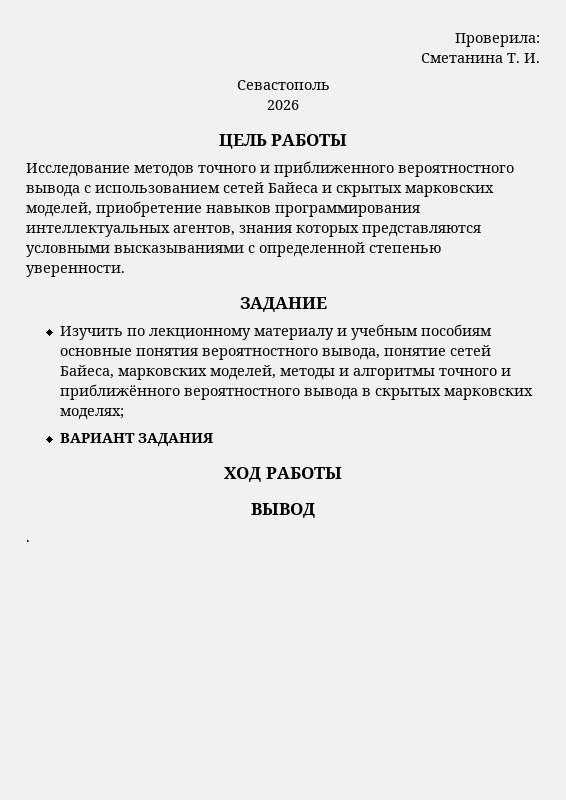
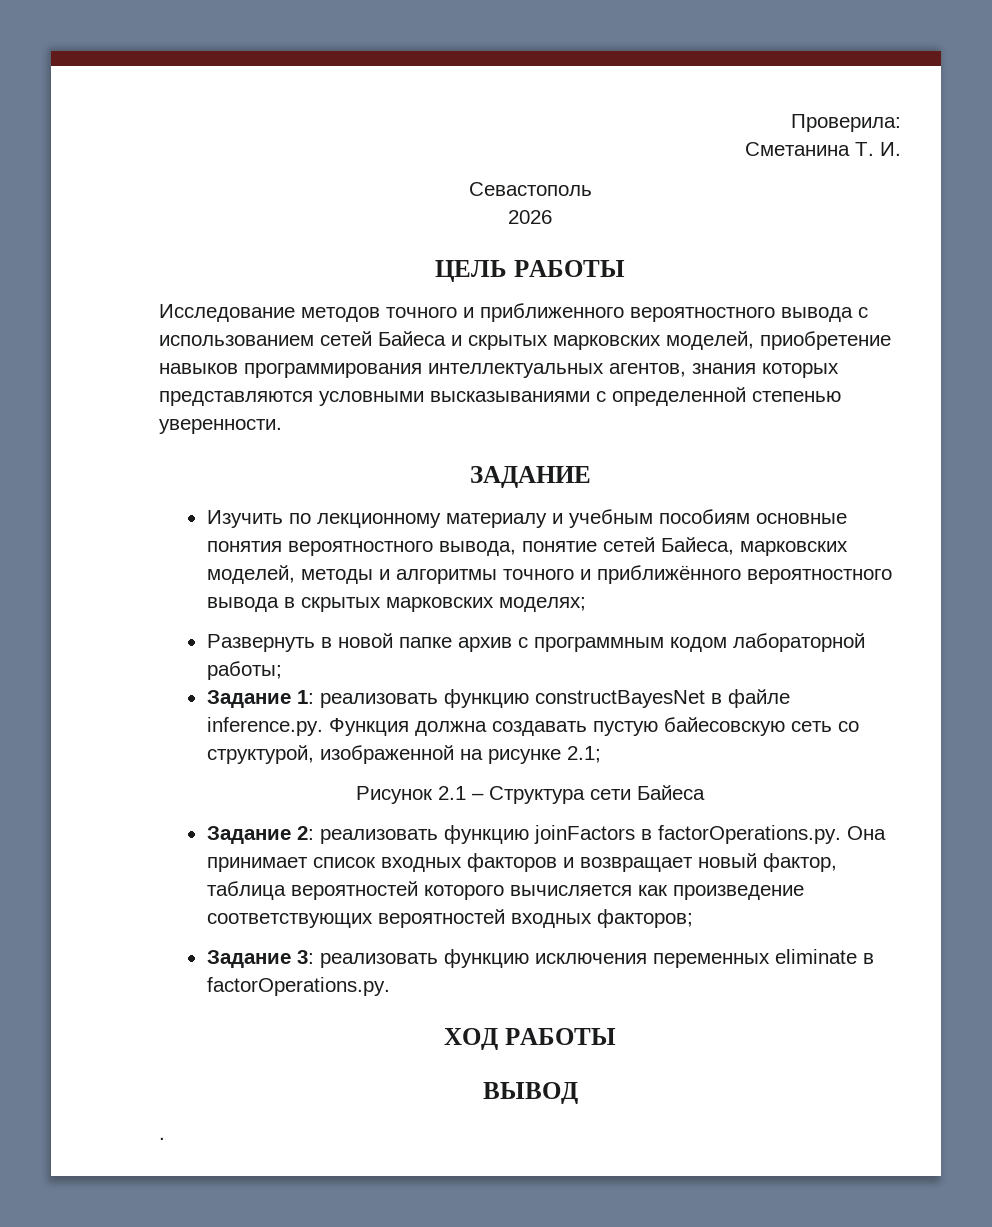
[59,433,213,447] ВАРИАНТ ЗАДАНИЯ -> [206,633,865,652] [206,661,282,680] [206,689,790,708] [206,717,859,736] [206,745,601,764] [356,785,705,804] [206,825,886,844] [206,853,837,872] [206,881,804,900] [206,909,693,928] [206,949,874,968] [206,977,390,996] Развернуть в новой папке архив с программным кодом лабораторной работы; // Задание 1: реализовать функцию constructBayesNet в файле inference.py. Функция должна создавать пустую байесовскую сеть со структурой, изображенной на рисунке 2.1; // Рисунок 2.1 – Структура сети Байеса // Задание 2: реализовать функцию joinFactors в factorOperations.py. Она принимает список входных факторов и возвращает новый фактор, таблица вероятностей которого вычисляется как произведение соответствующих вероятностей входных факторов; // Задание 3: реализовать функцию исключения переменных eliminate в factorOperations.py.

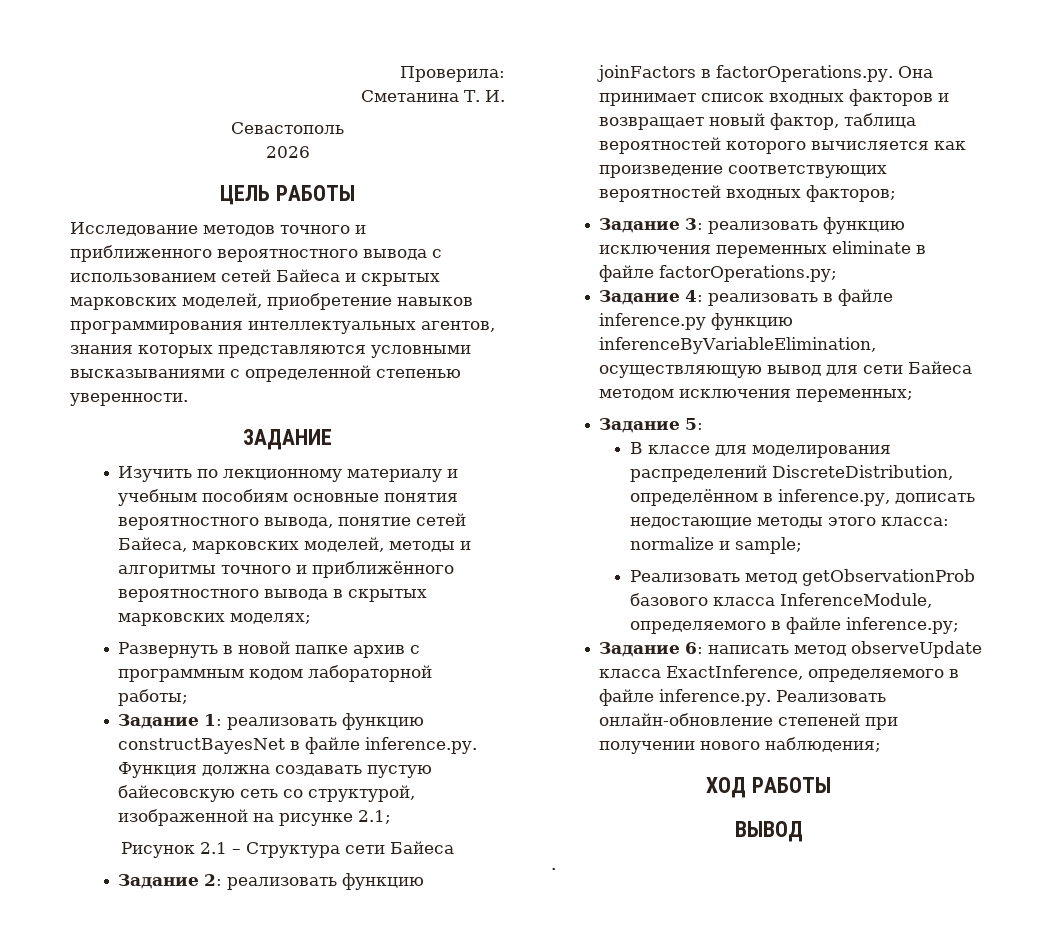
[206,977,390,996] factorOperations.py. -> [599,265,838,282] [599,289,894,306] [599,313,794,330] [599,337,877,354] [599,361,973,378] [599,389,914,402] [599,418,704,433] [629,442,891,458] [629,465,953,482] [629,489,975,506] [629,517,949,528] [629,537,802,554] [629,569,975,586] [629,593,932,608] [629,617,959,634] [599,641,983,658] [599,665,960,682] [599,689,887,706] [599,713,899,730] [599,737,882,754] файле factorOperations.py; // Задание 4: реализовать в файле inference.py функцию inferenceByVariableElimination, осуществляющую вывод для сети Байеса методом исключения переменных; // Задание 5: // В классе для моделирования распределений DiscreteDistribution, определённом в inference.py, дописать недостающие методы этого класса: normalize и sample; // Реализовать метод getObservationProb базового класса InferenceModule, определяемого в файле inference.py; // Задание 6: написать метод observeUpdate класса ExactInference, определяемого в файле inference.py. Реализовать онлайн-обновление степеней при получении нового наблюдения;

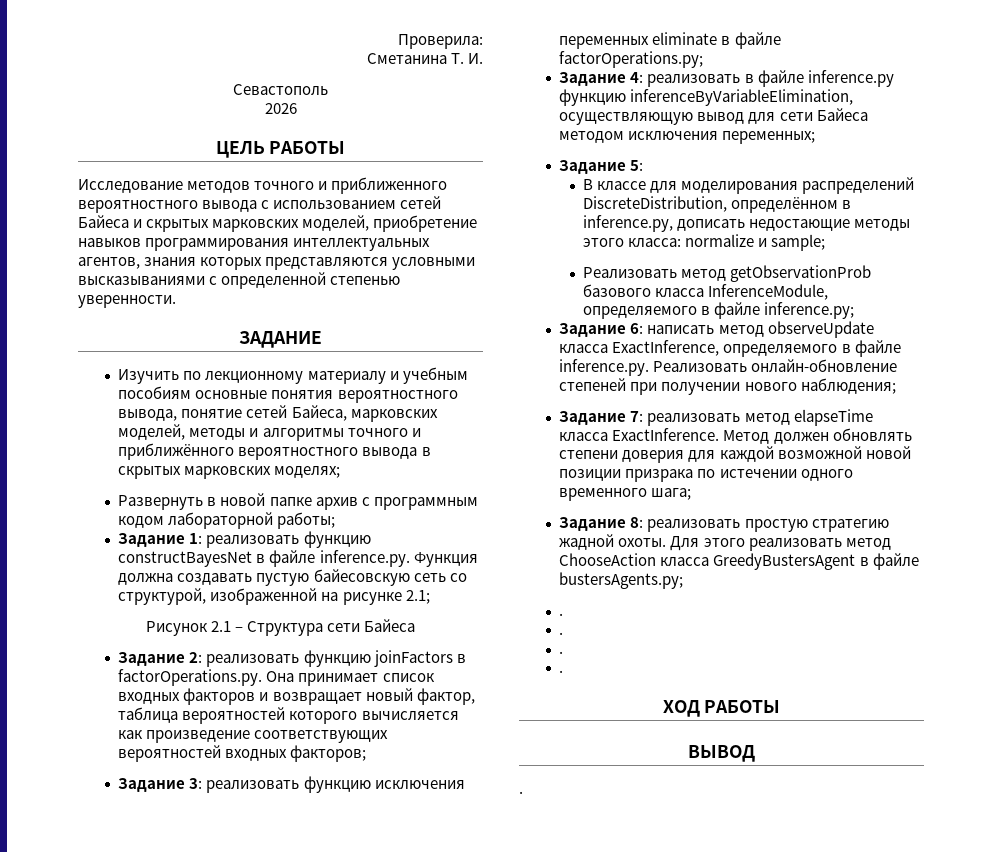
(882, 744) none -> [559,409,873,426] [559,428,912,444] [559,446,911,463] [559,469,853,482] [559,488,692,501] [559,517,889,532] [559,534,891,551] [559,553,919,570] [559,572,684,589] [559,613,564,616] [559,632,564,635] [559,651,564,654] [559,670,564,673] // Задание 7: реализовать метод elapseTime класса ExactInference. Метод должен обновлять степени доверия для каждой возможной новой позиции призрака по истечении одного временного шага; // Задание 8: реализовать простую стратегию жадной охоты. Для этого реализовать метод ChooseAction класса GreedyBustersAgent в файле bustersAgents.py; // . // . // . // .

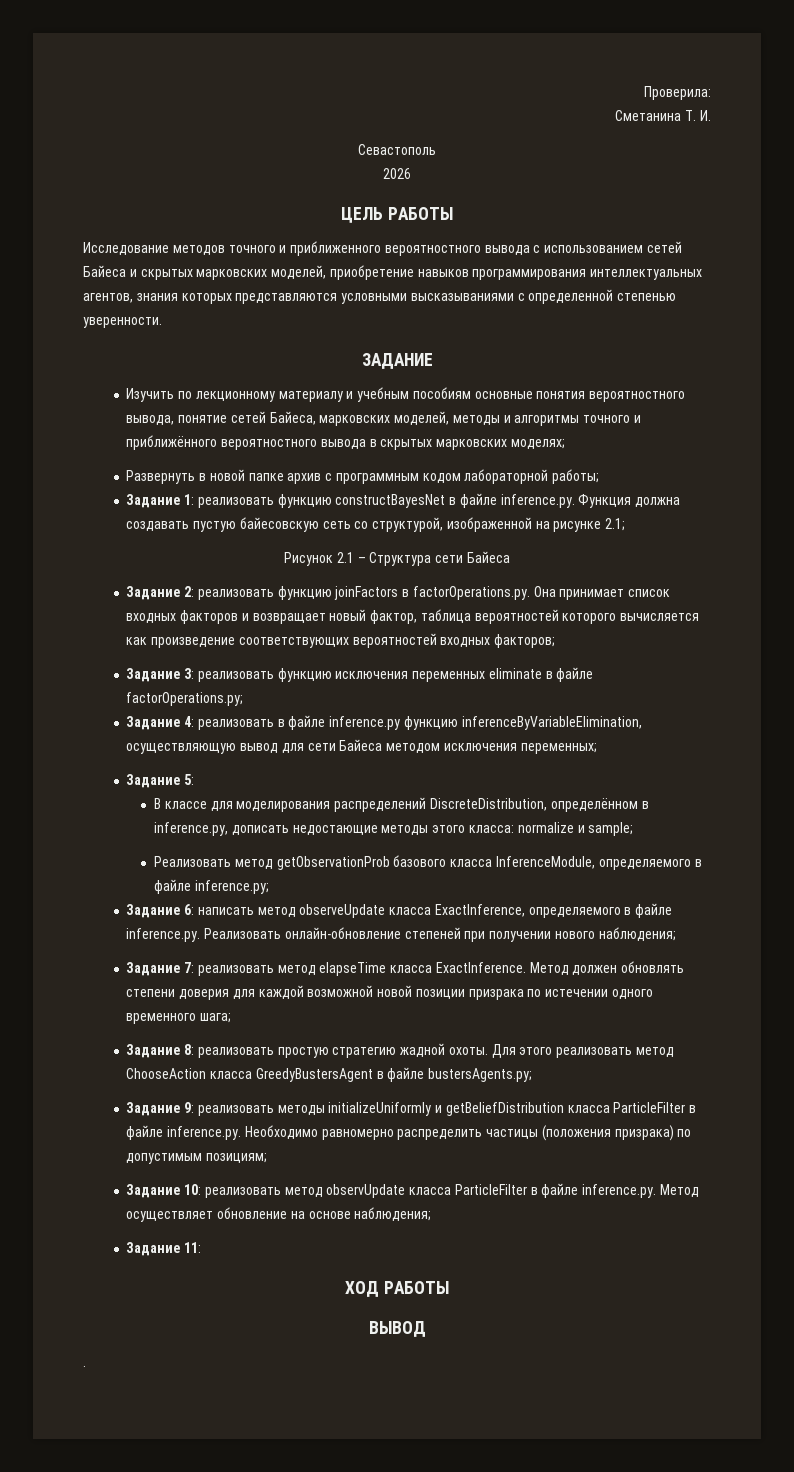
[559,613,564,616] [559,632,564,635] [559,651,564,654] [559,670,564,673] . // . // . // . -> [126,1102,697,1116] [126,1125,692,1141] [126,1153,268,1164] [126,1183,700,1198] [126,1207,432,1222] [126,1242,202,1256] Задание 9: реализовать методы initializeUniformly и getBeliefDistribution класса ParticleFilter в файле inference.py. Необходимо равномерно распределить частицы (положения призрака) по допустимым позициям; // Задание 10: реализовать метод observUpdate класса ParticleFilter в файле inference.py. Метод осуществляет обновление на основе наблюдения; // Задание 11:

